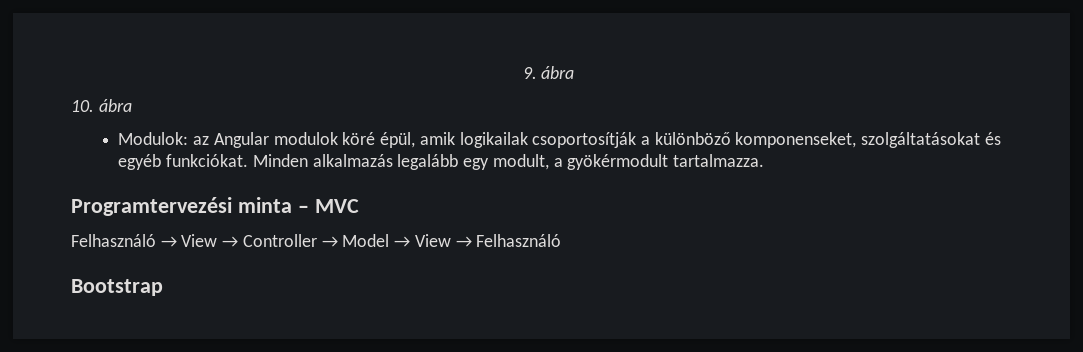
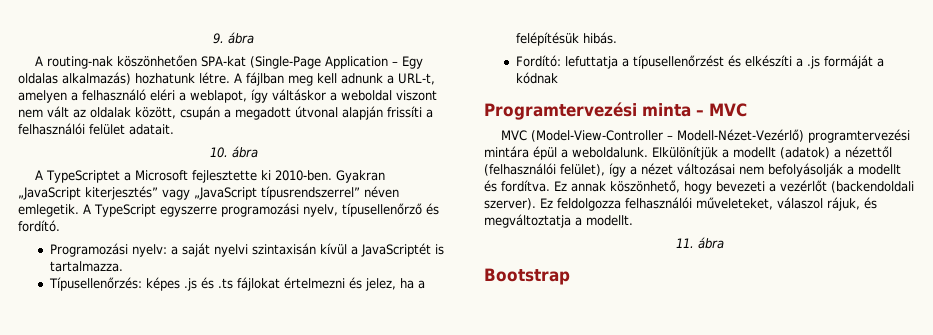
[71,99,132,112] [118,132,1001,148] [118,154,764,170] [71,197,359,216] [71,234,562,247] 10. ábra // Modulok: az Angular modulok köré épül, amik logikailak csoportosítják a különböző komponenseket, szolgáltatásokat és egyéb funkciókat. Minden alkalmazás legalább egy modult, a gyökérmodult tartalmazza. // Programtervezési minta – MVC // Felhasználó → View → Controller → Model → View → Felhasználó -> [34,55,423,69] [18,72,435,86] [18,89,437,103] [18,106,433,120] [18,123,174,135] [209,146,258,158] [34,170,385,183] [18,186,399,200] [18,203,439,217] [18,220,60,232] [49,243,444,257] [49,261,123,272] [48,277,425,291] [515,32,617,46] [515,55,884,69] [515,72,558,84] [484,102,747,120] [500,129,910,143] [484,146,892,160] [484,163,901,177] [484,180,914,194] [484,197,877,211] [484,214,633,228] [675,237,724,249] A routing-nak köszönhetően SPA-kat (Single-Page Application – Egy oldalas alkalmazás) hozhatunk létre. A fájlban meg kell adnunk a URL-t, amelyen a felhasználó eléri a weblapot, így váltáskor a weboldal viszont nem vált az oldalak között, csupán a megadott útvonal alapján frissíti a felhasználói felület adatait. // 10. ábra // A TypeScriptet a Microsoft fejlesztette ki 2010-ben. Gyakran „JavaScript kiterjesztés” vagy „JavaScript típusrendszerrel” néven emlegetik. A TypeScript egyszerre programozási nyelv, típusellenőrző és fordító. // Programozási nyelv: a saját nyelvi szintaxisán kívül a JavaScriptét is tartalmazza. // Típusellenőrzés: képes .js és .ts fájlokat értelmezni és jelez, ha a felépítésük hibás. // Fordító: lefuttatja a típusellenőrzést és elkészíti a .js formáját a kódnak // Programtervezési minta – MVC // MVC (Model-View-Controller – Modell-Nézet-Vezérlő) programtervezési mintára épül a weboldalunk. Elkülönítjük a modellt (adatok) a nézettől (felhasználói felület), így a nézet változásai nem befolyásolják a modellt és fordítva. Ez annak köszönhető, hogy bevezeti a vezérlőt (backendoldali szerver). Ez feldolgozza felhasználói műveleteket, válaszol rájuk, és megváltoztatja a modellt. // 11. ábra

